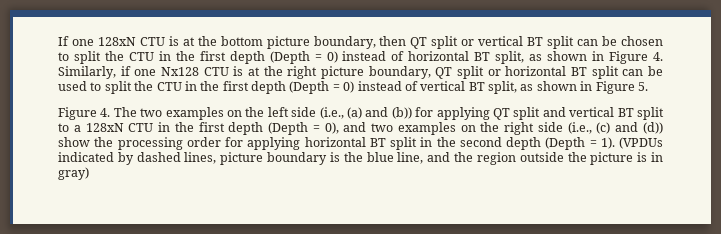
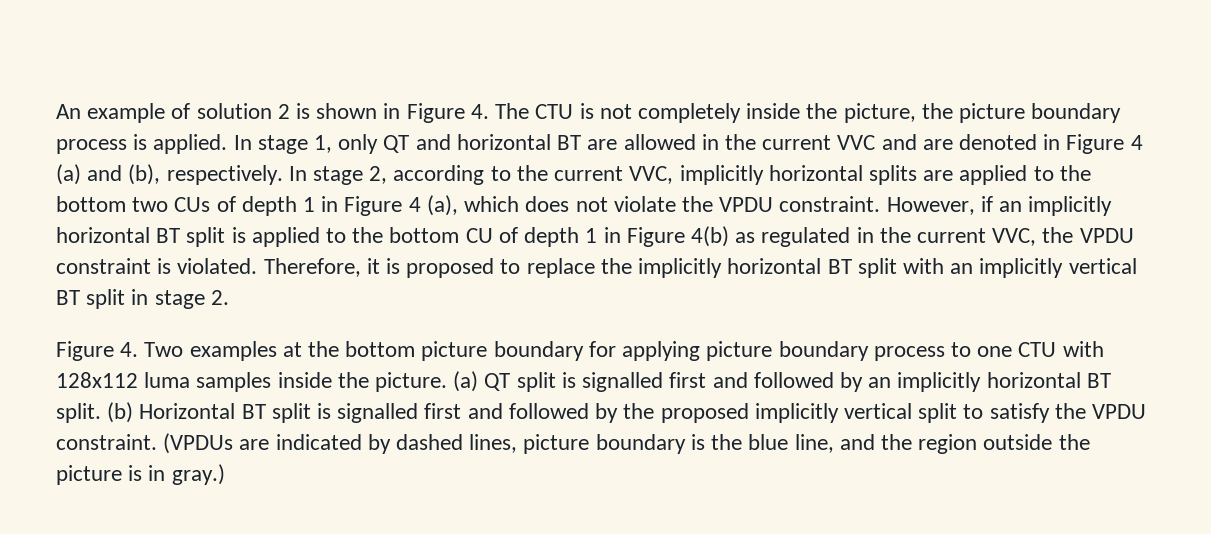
[58,36,664,49] [58,51,663,64] [58,66,663,79] [58,81,648,94] [58,107,664,120] [58,122,664,135] [58,137,663,150] If one 128xN CTU is at the bottom picture boundary, then QT split or vertical BT split can be chosen to split the CTU in the first depth (Depth = 0) instead of horizontal BT split, as shown in Figure 4. Similarly, if one Nx128 CTU is at the right picture boundary, QT split or horizontal BT split can be used to split the CTU in the first depth (Depth = 0) instead of vertical BT split, as shown in Figure 5. // Figure 4. The two examples on the left side (i.e., (a) and (b)) for applying QT split and vertical BT split to a 128xN CTU in the first depth (Depth = 0), and two examples on the right side (i.e., (c) and (d)) show the processing order for applying horizontal BT split in the second depth (Depth = 1). (VPDUs -> [56,103,1122,123] [56,134,1143,154] [56,164,1091,185] [56,195,1113,216] [56,226,1134,247] [56,258,1137,278] [56,289,229,309] [56,341,1104,361] [56,371,1111,392] [56,402,1146,423] [56,433,270,454] An example of solution 2 is shown in Figure 4. The CTU is not completely inside the picture, the picture boundary process is applied. In stage 1, only QT and horizontal BT are allowed in the current VVC and are denoted in Figure 4 (a) and (b), respectively. In stage 2, according to the current VVC, implicitly horizontal splits are applied to the bottom two CUs of depth 1 in Figure 4 (a), which does not violate the VPDU constraint. However, if an implicitly horizontal BT split is applied to the bottom CU of depth 1 in Figure 4(b) as regulated in the current VVC, the VPDU constraint is violated. Therefore, it is proposed to replace the implicitly horizontal BT split with an implicitly vertical BT split in stage 2. // Figure 4. Two examples at the bottom picture boundary for applying picture boundary process to one CTU with 128x112 luma samples inside the picture. (a) QT split is signalled first and followed by an implicitly horizontal BT split. (b) Horizontal BT split is signalled first and followed by the proposed implicitly vertical split to satisfy the VPDU constraint. (VPDUs are
[58,167,89,180] gray) -> [171,464,225,485] gray.)

